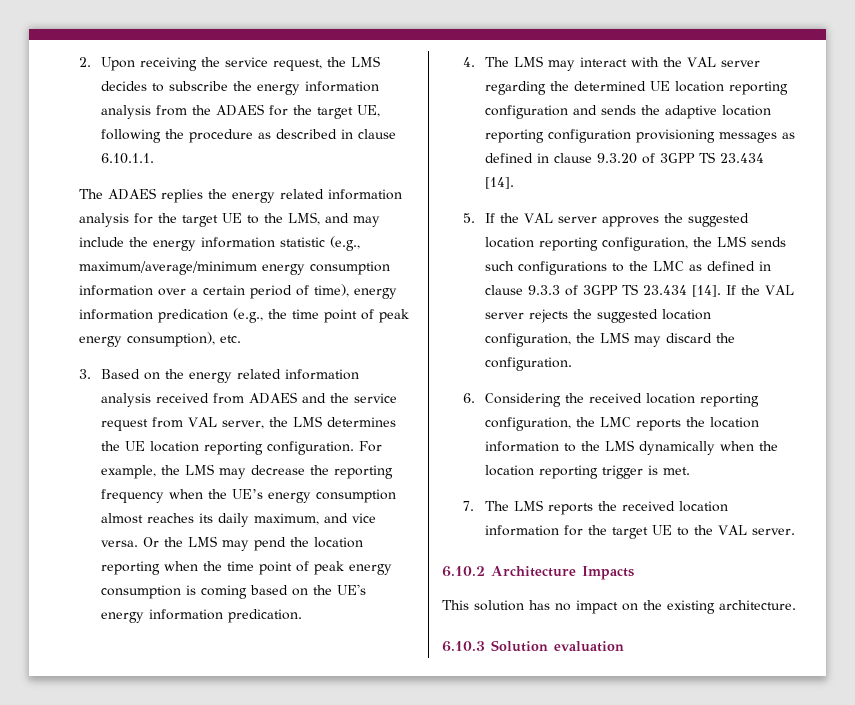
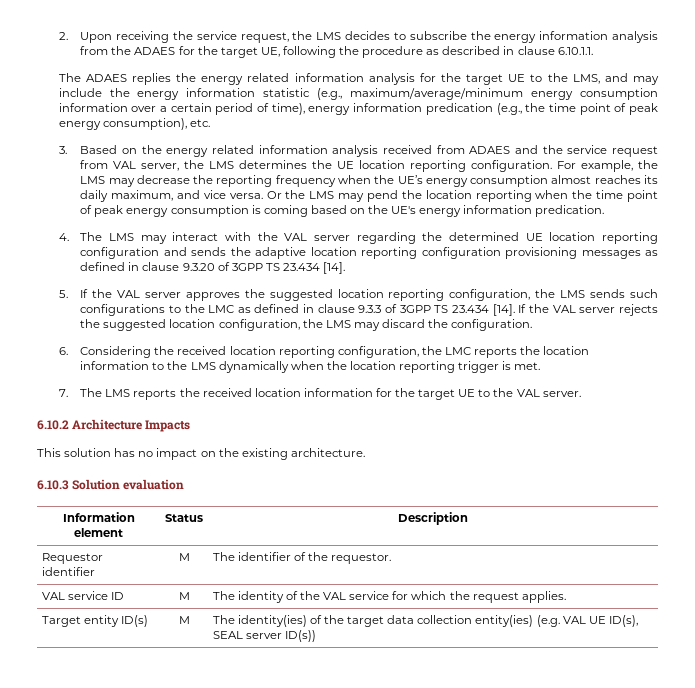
(624, 646) none -> [62,512,135,522] [74,528,123,537] [165,514,203,522] [398,512,468,525] [41,553,103,564] [41,567,95,576] [178,553,190,561] [212,552,392,564] [41,591,124,600] [178,592,190,600] [212,591,566,603] [41,615,148,627] [178,616,190,624] [212,615,638,627] [212,630,316,642] // Information element | Status | Description // Requestor identifier | M | The identifier of the requestor. // VAL service ID | M | The identity of the VAL service for which the request applies. // Target entity ID(s) | M | The identity(ies) of the target data collection entity(ies) (e.g. VAL UE ID(s), SEAL server ID(s))

